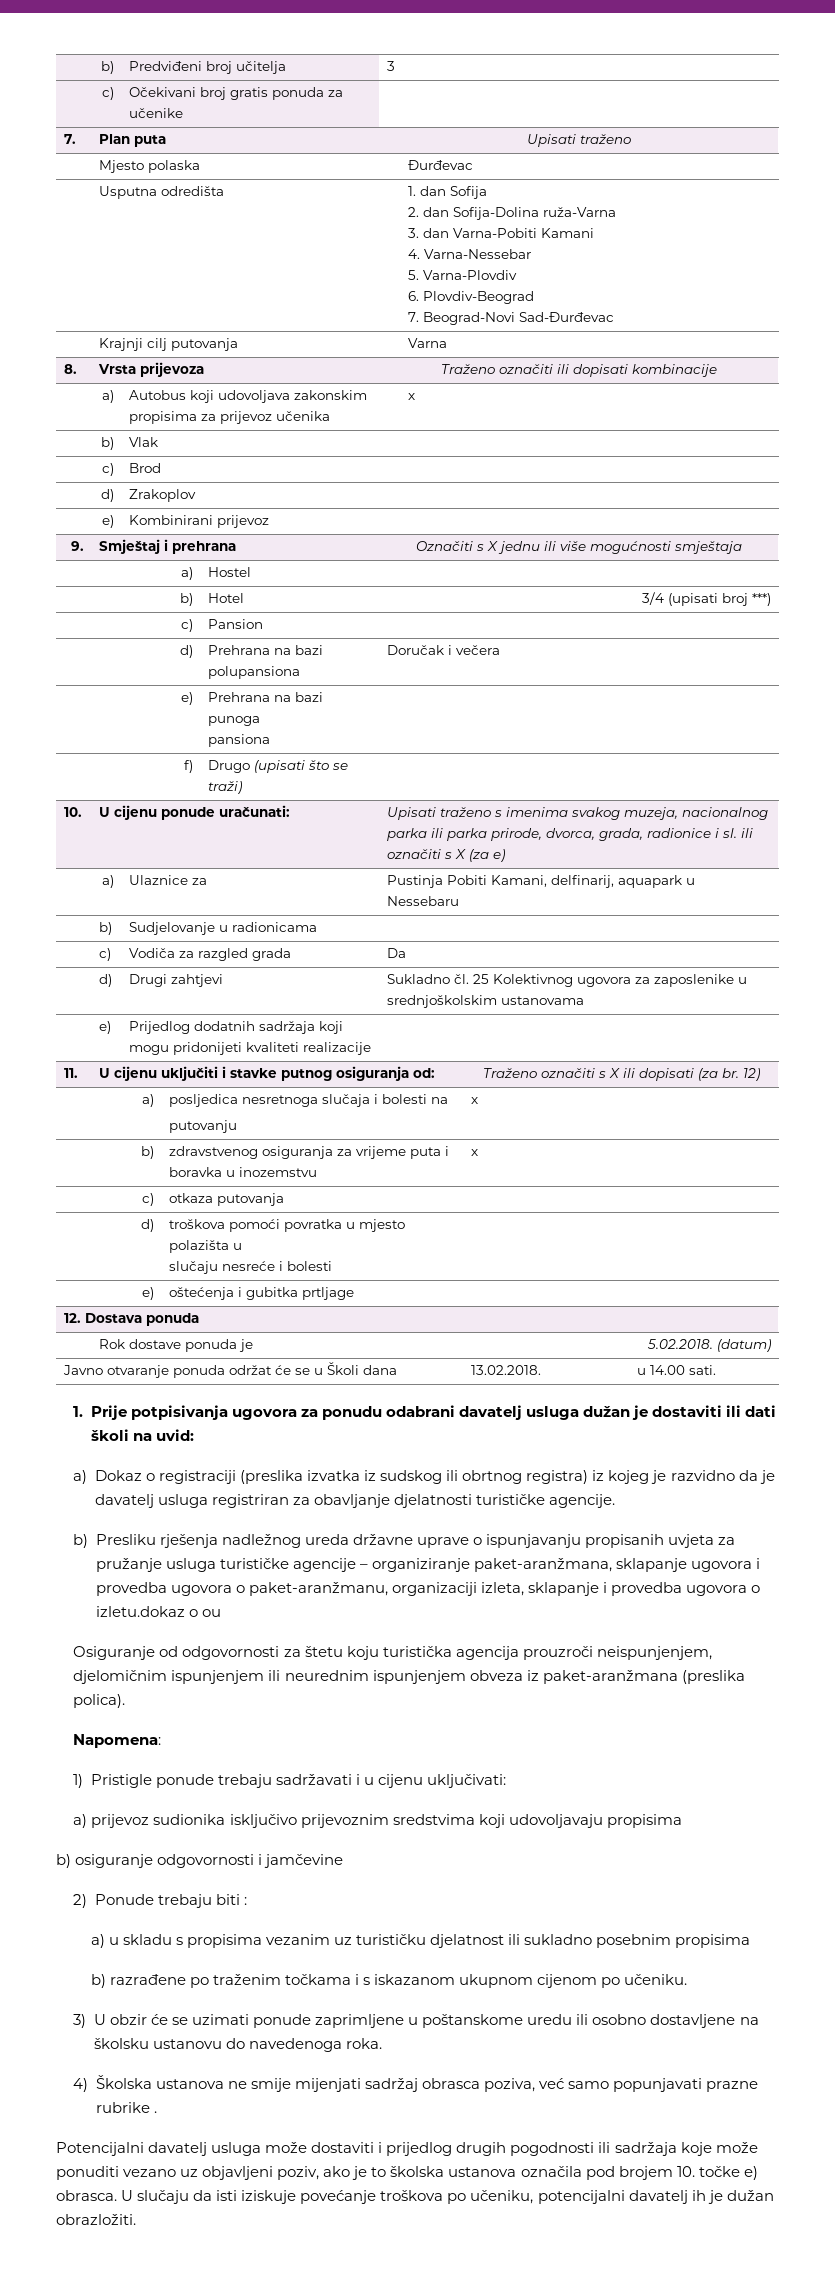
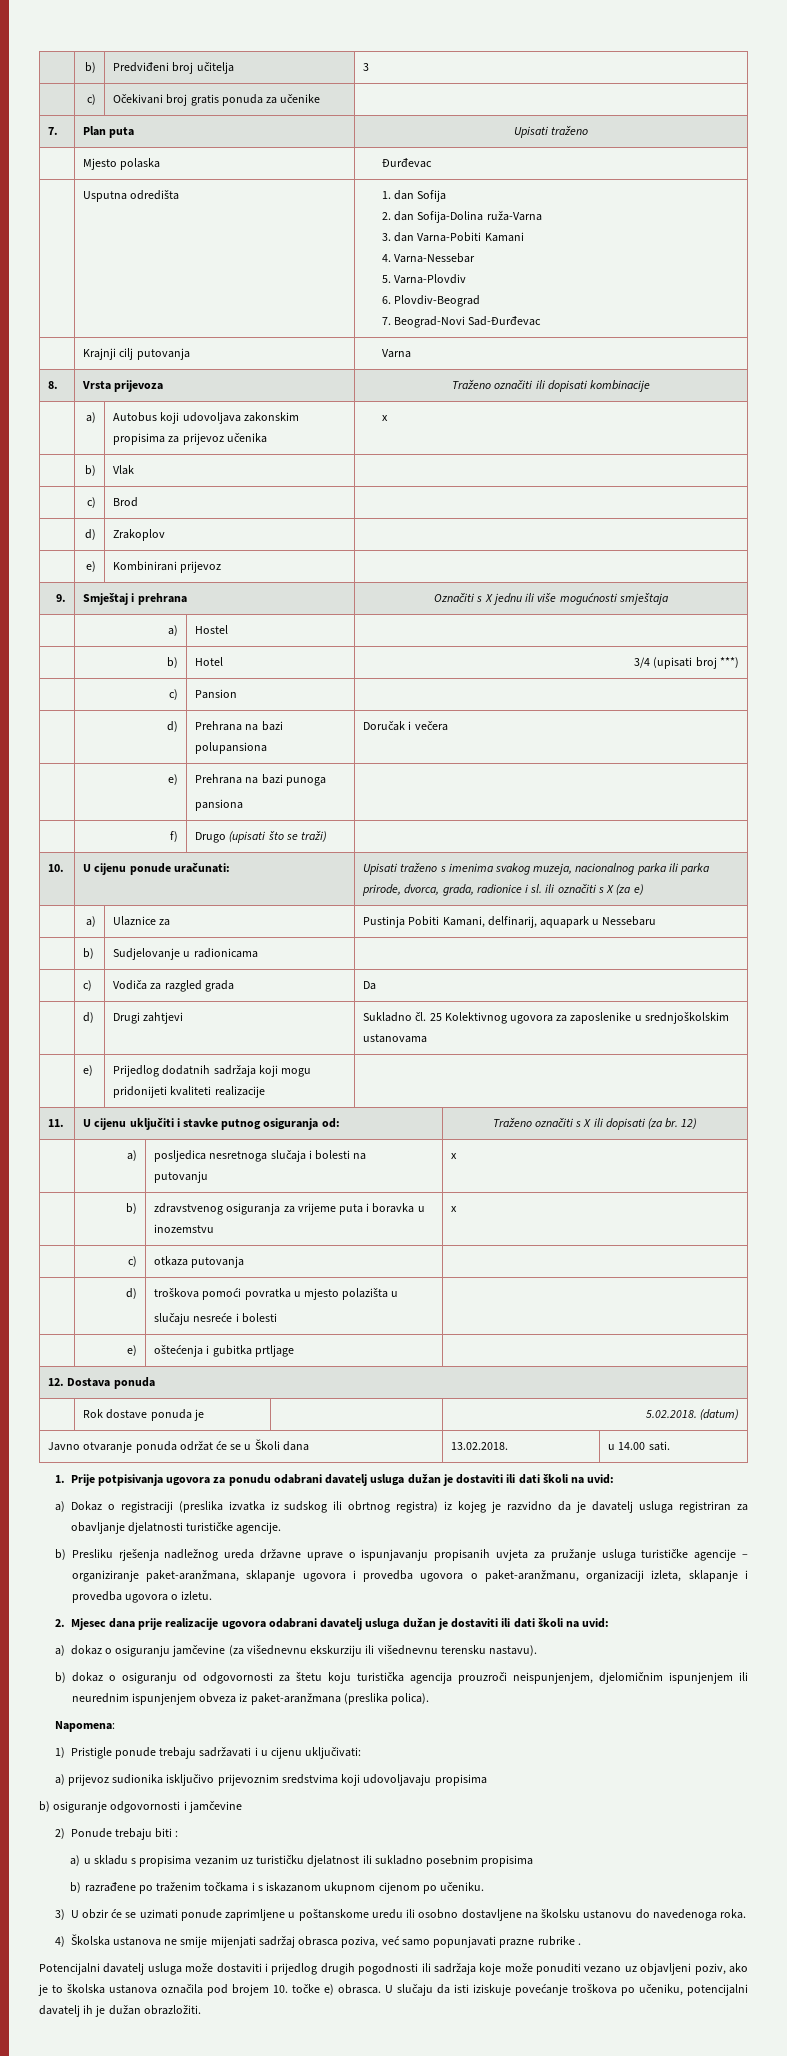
[95,1606,221,1617] [73,1646,156,1660] izletu.dokaz o ou // Osiguranje -> [181,1591,213,1600] [54,1618,610,1630] [54,1645,538,1657] [54,1672,177,1684] izletu. // 2. Mjesec dana prije realizacije ugovora odabrani davatelj usluga dužan je dostaviti ili dati školi na uvid: // a) dokaz o osiguranju jamčevine (za višednevnu ekskurziju ili višednevnu terensku nastavu). // b) dokaz o osiguranju

